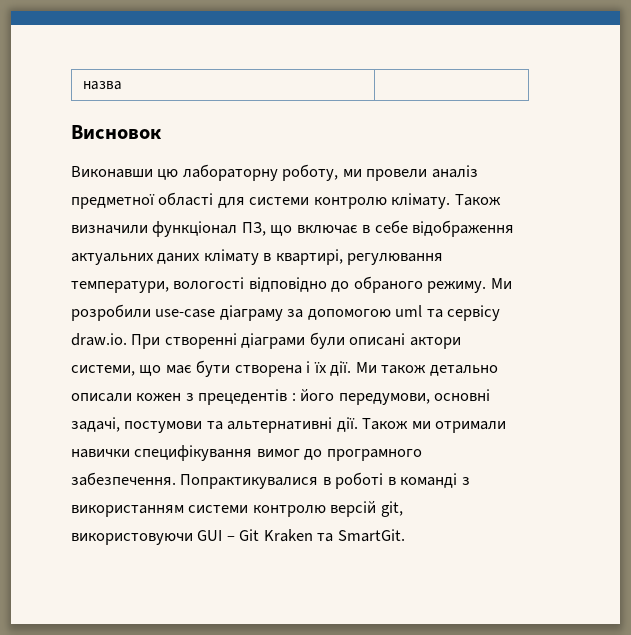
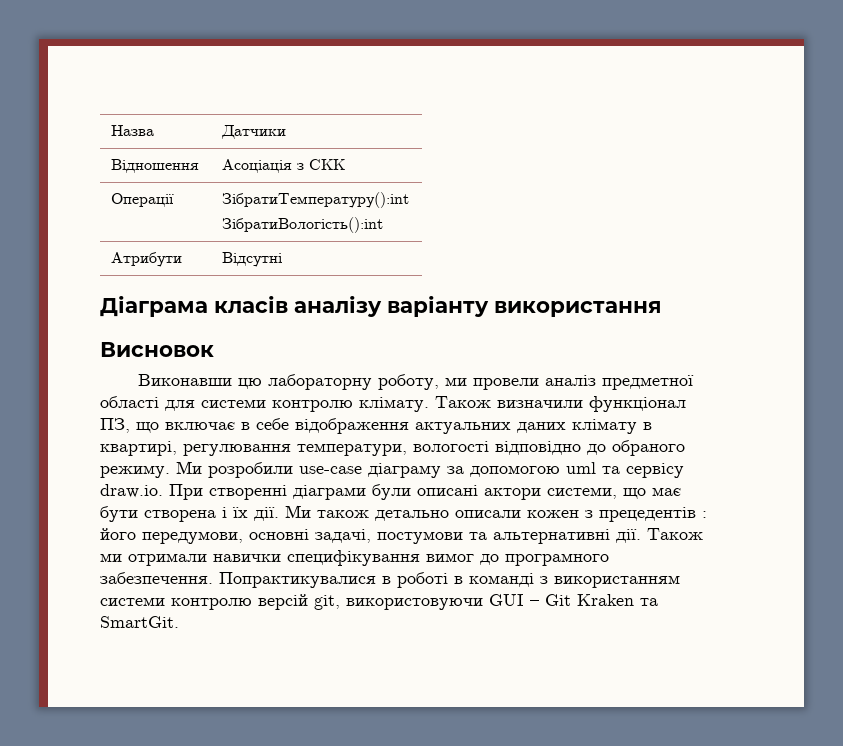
[82,81,122,90] назва | -> [111,125,155,136] [221,125,287,139] [111,159,200,173] [222,159,346,173] [111,193,175,207] [222,192,410,208] [222,217,384,233] [111,252,183,267] [222,252,283,267] [100,296,662,317] Назва | Датчики // Відношення | Асоціація з СКК // Операції | ЗібратиТемпературу():int // ЗібратиВологість():int // Атрибути | Відсутні // Діаграма класів аналізу варіанту використання

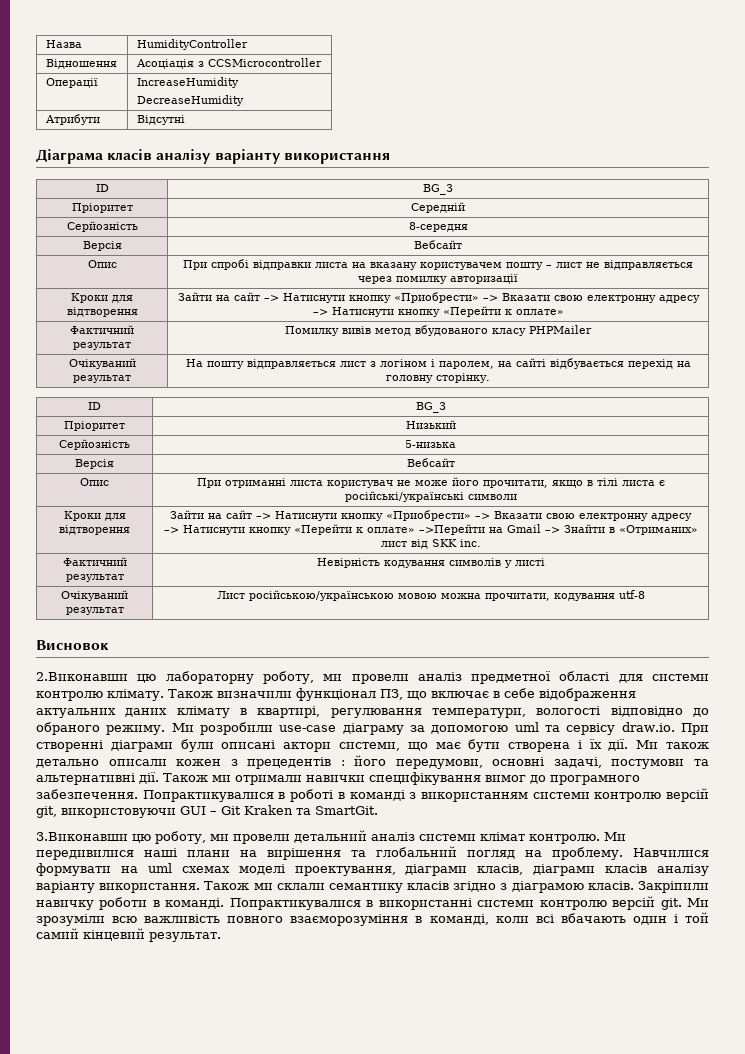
[221,125,287,139] Датчики -> [136,39,248,50] HumidityController
[309,159,346,170] СКК -> [207,58,322,67] CCSMicrocontroller
[222,192,410,208] [222,217,384,233] ЗібратиТемпературу():int // ЗібратиВологість():int -> [136,77,239,88] [136,95,244,106] IncreaseHumidity // DecreaseHumidity
(662, 309) none -> [95,184,109,192] [423,184,453,195] [71,203,133,213] [411,202,465,213] [66,221,138,232] [408,222,468,232] [82,241,122,251] [414,240,462,249] [87,260,117,268] [183,259,693,270] [358,274,518,284] [71,293,133,303] [66,307,138,317] [177,292,700,303] [312,306,564,317] [70,325,134,334] [73,342,131,350] [285,325,592,336] [68,358,136,369] [73,375,131,383] [185,358,691,369] [386,373,490,383] [88,402,101,410] [415,402,446,413] [64,421,125,431] [405,420,456,429] [59,439,130,450] [405,440,456,448] [75,459,114,469] [406,458,455,467] [80,478,109,486] [196,477,665,488] [344,491,517,502] [63,511,126,521] [59,525,130,535] [170,510,692,521] [163,524,698,535] [380,539,481,549] [62,557,127,566] [65,574,124,582] [316,558,545,568] [61,590,128,601] [65,607,124,615] [216,590,645,601] // ID | BG_3 // Пріоритет | Середній // Серйозність | 8-середня // Версія | Вебсайт // Опис | При спробі відправки листа на вказану користувачем пошту – лист не відправляється через помилку авторизації // Кроки для відтворення | Зайти на сайт –> Натиснути кнопку «Приобрести» –> Вказати свою електронну адресу –> Натиснути кнопку «Перейти к оплате» // Фактичний результат | Помилку вивів метод вбудованого класу PHPMailer // Очікуваний результат | На пошту відправляється лист з логіном і паролем, на сайті відбувається перехід на головну сторінку. // ID | BG_3 // Пріоритет | Низький // Серйозність | 5-низька // Версія | Вебсайт // Опис | При отриманні листа користувач не може його прочитати, якщо в тілі листа є російські/українські символи // Кроки для відтворення | Зайти на сайт –> Натиснути кнопку «Приобрести» –> Вказати свою електронну адресу –> Натиснути кнопку «Перейти к оплате» –>Перейти на Gmail –> Знайти в «Отриманих» лист від SKK inc. // Фактичний результат | Невірність кодування символів у листі // Очікуваний результат | Лист російською/українською мовою можна прочитати, кодування utf-8
[138,374,233,386] Виконавши -> [36,672,128,681] 2.Виконавши
(179, 622) none -> [36,830,626,844] [36,846,709,860] [36,863,709,876] [36,881,709,893] [36,896,710,910] [36,912,710,926] [36,928,221,942] // 3.Виконавши цю роботу, ми провели детальний аналіз системи клімат контролю. Ми передивилися наші плани на вирішення та глобальний погляд на проблему. Навчилися формувати на uml схемах моделі проектування, діаграми класів, діаграми класів аналізу варіанту використання. Також ми склали семантику класів згідно з діаграмою класів. Закріпили навичку роботи в команді. Попрактикувалися в використанні системи контролю версій git. Ми зрозуміли всю важливість повного взаєморозуміння в команді, коли всі вбачають один і той самий кінцевий результат.

